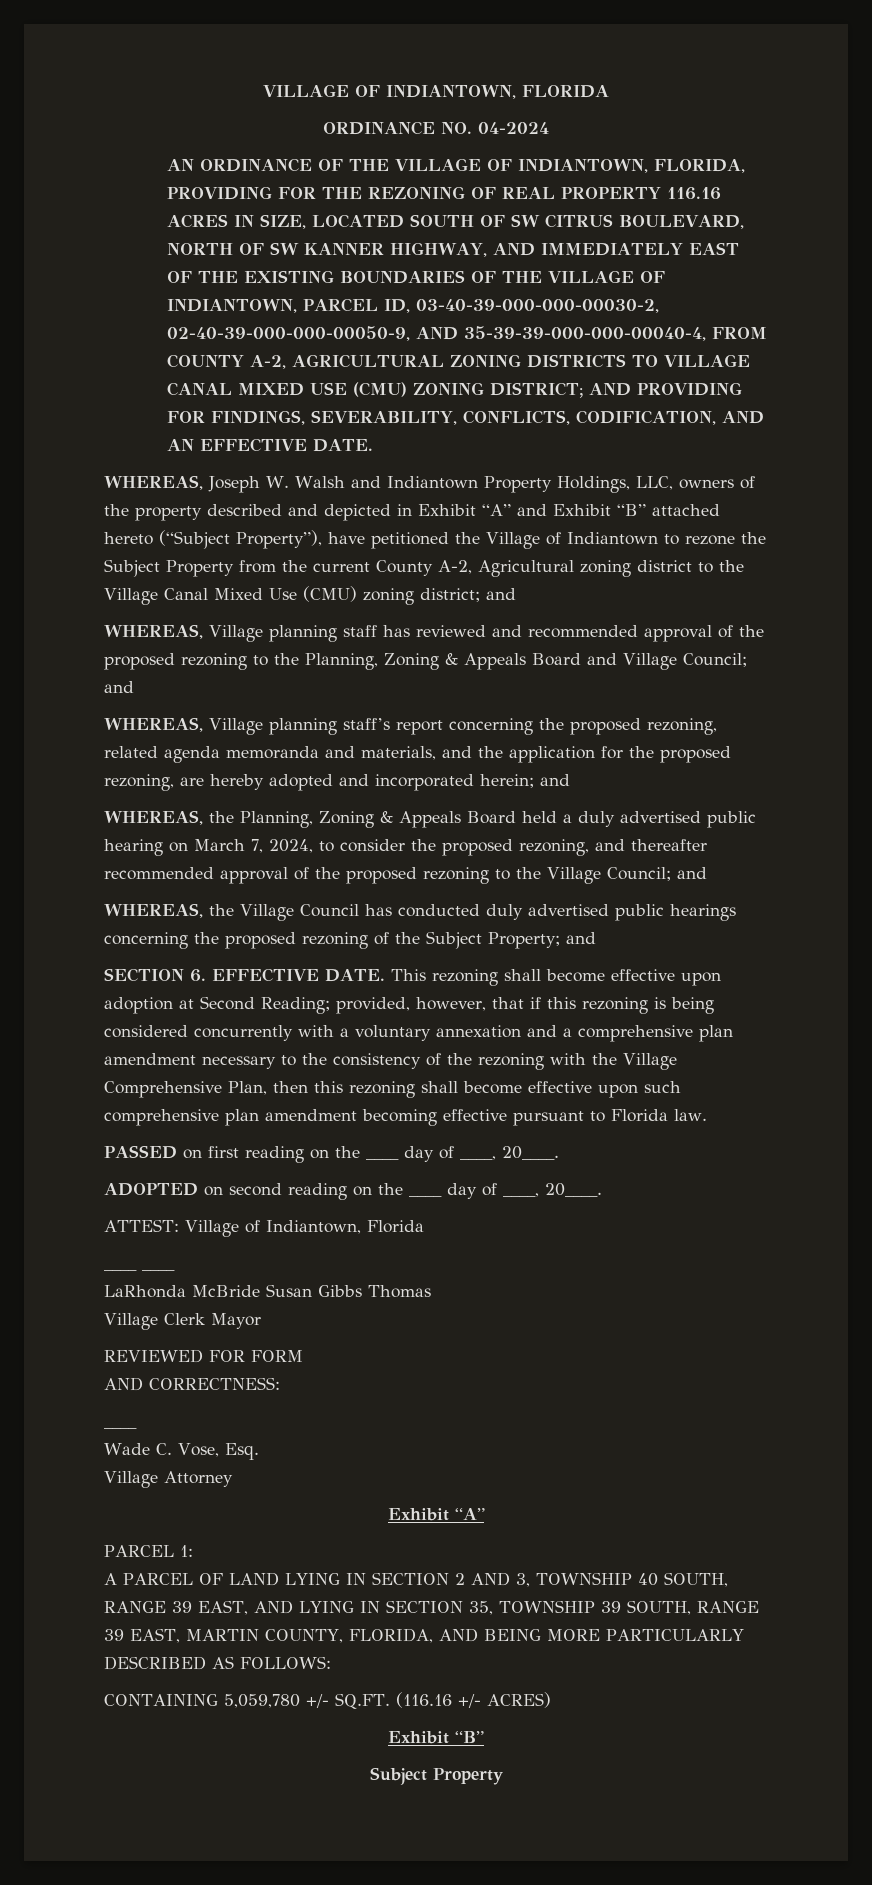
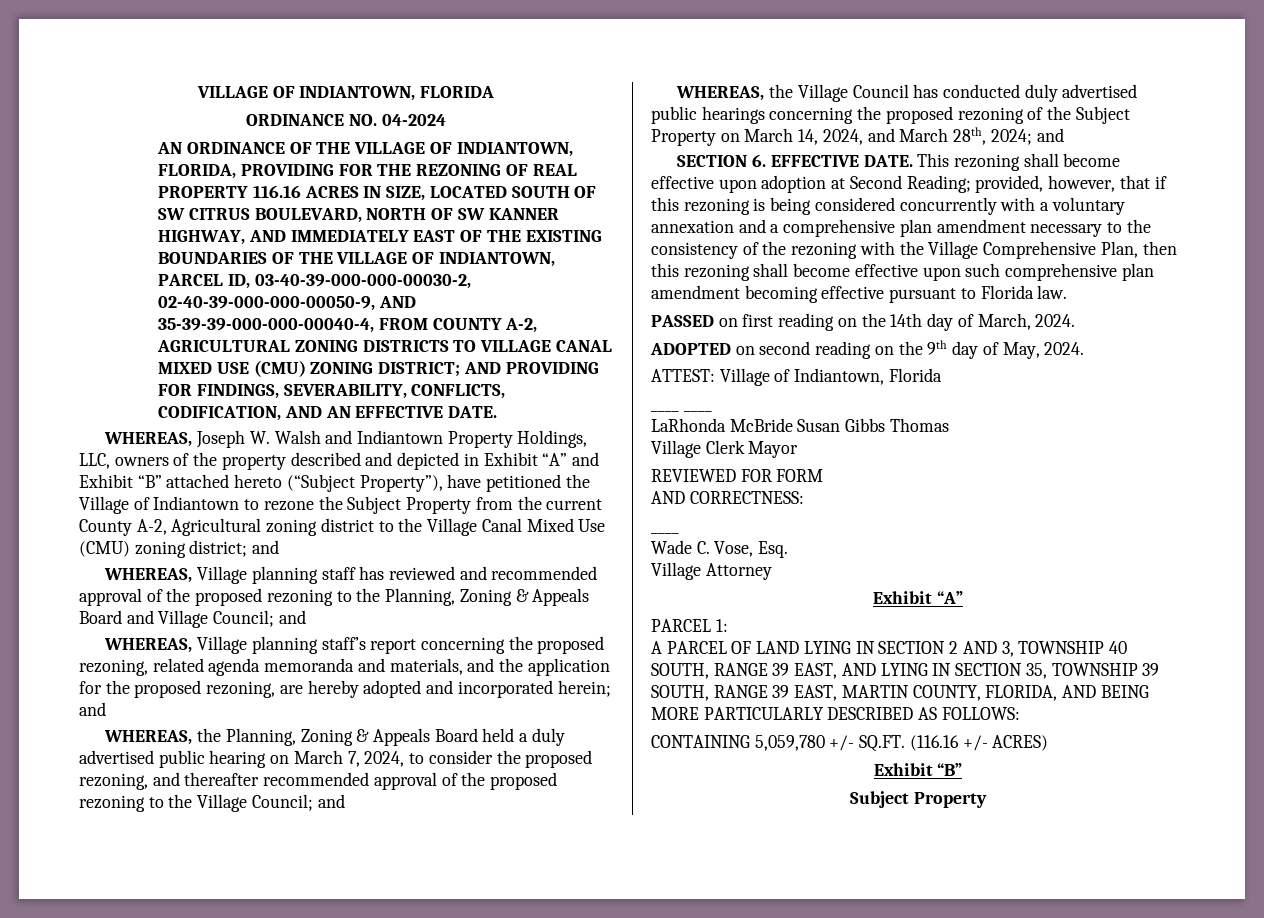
[488,932,560,949] Property; -> [651,127,1032,146] Property on March 14, 2024, and March 28th, 2024;
[365,1146,559,1162] ____ day of ____, 20____. -> [890,313,1076,331] 14th day of March, 2024.
[409,1183,602,1199] ____ day of ____, 20____. -> [927,340,1085,359] 9th day of May, 2024.

